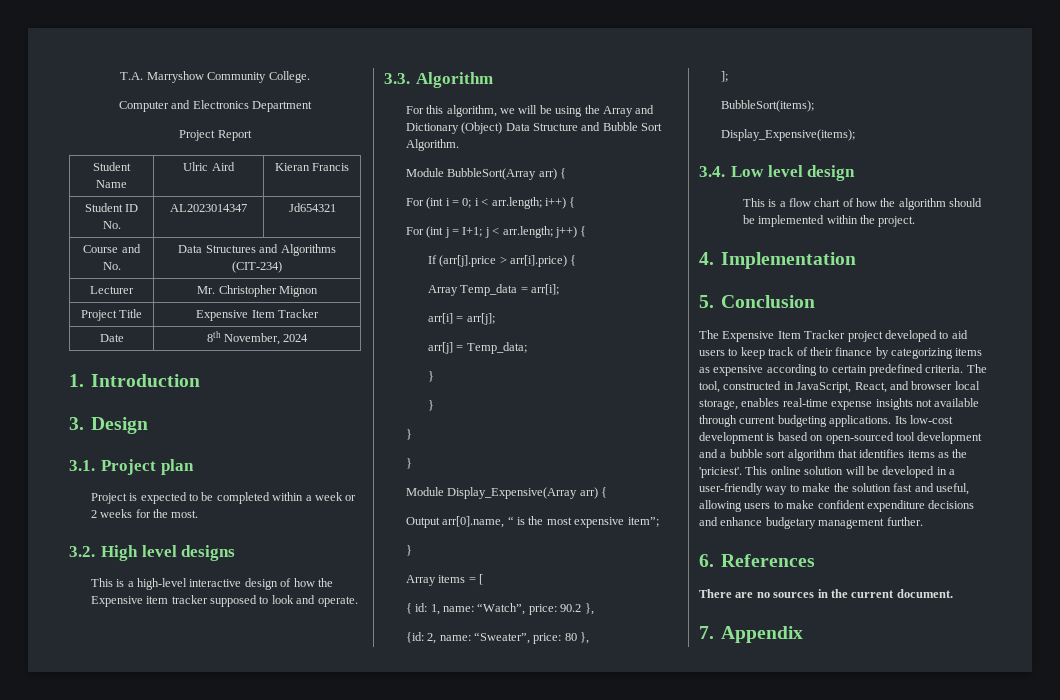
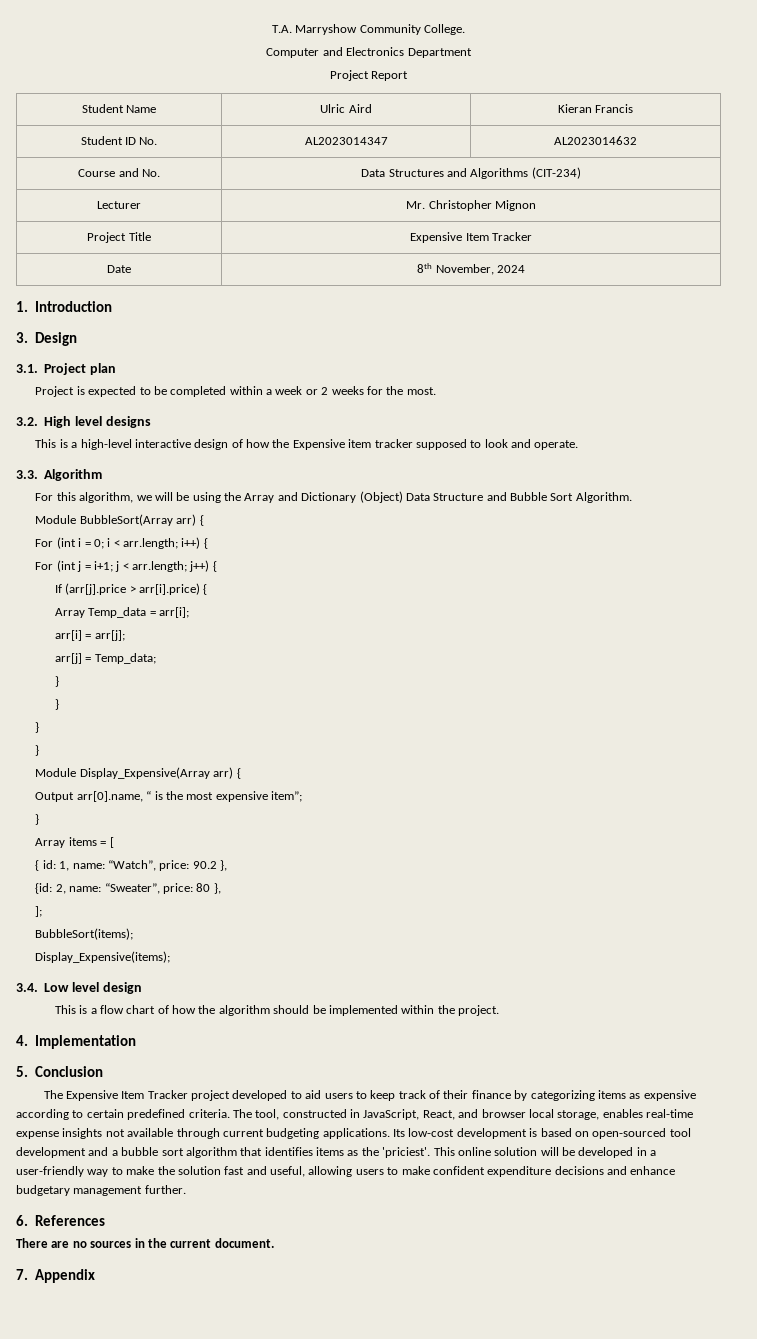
[288,203,336,212] Jd654321 -> [554,136,637,145] AL2023014632
[462,227,483,237] I+1; -> [93,561,113,572] i+1;

